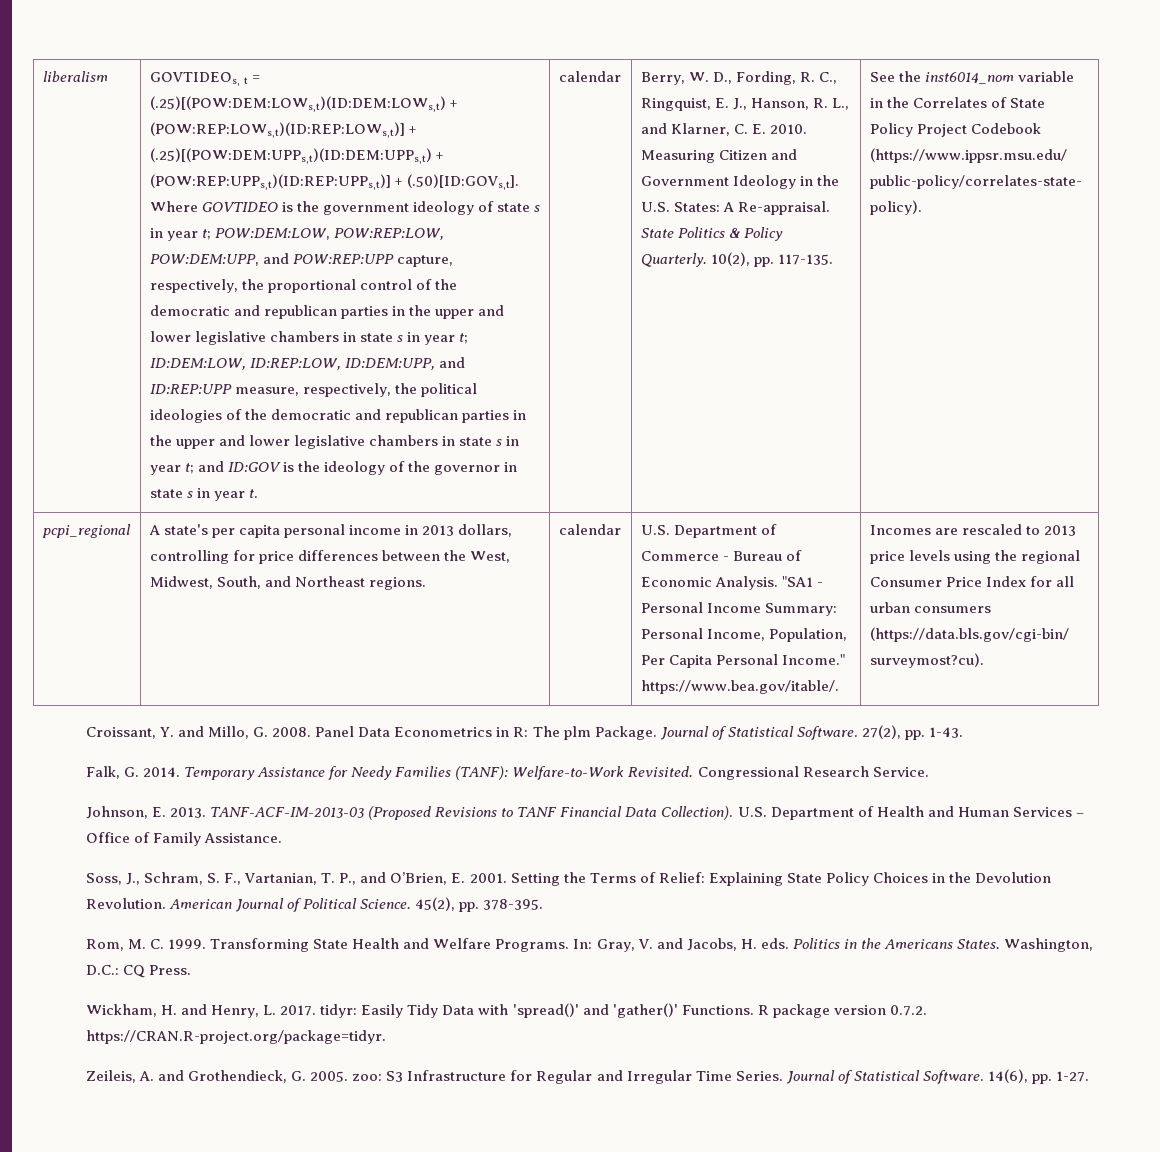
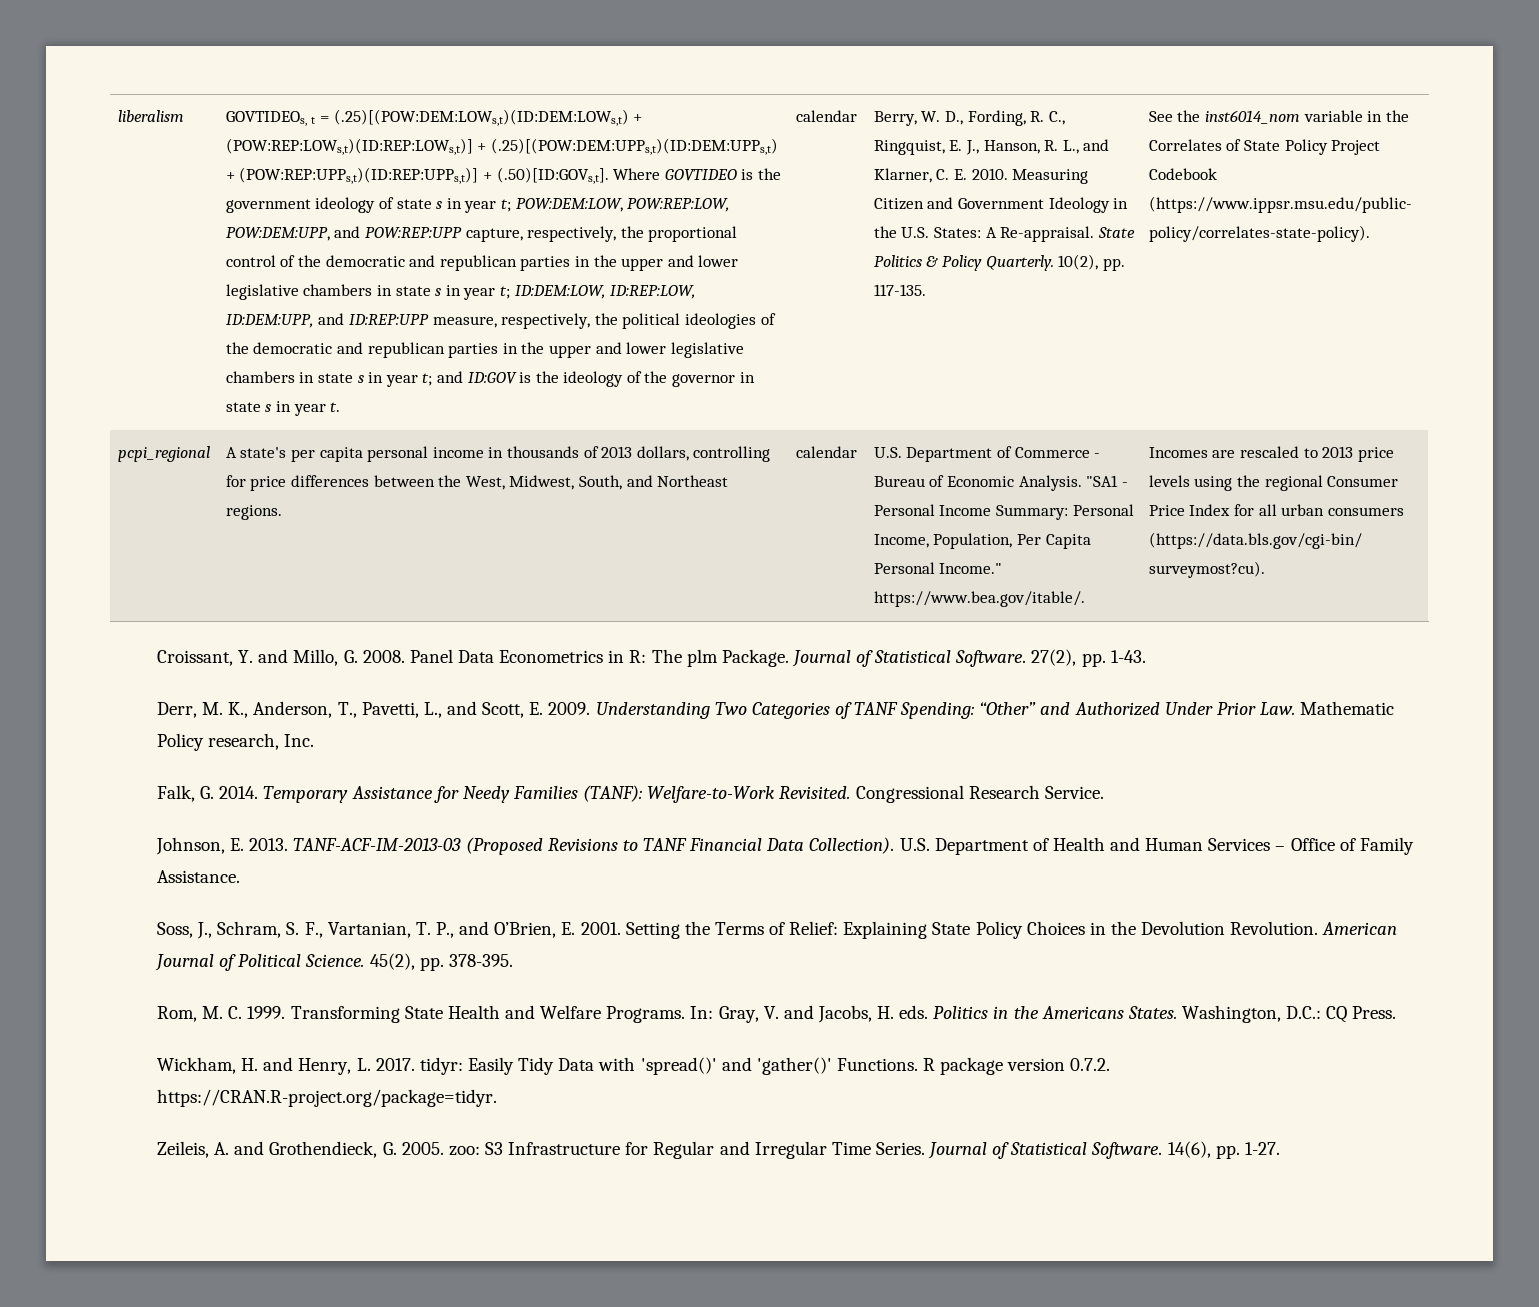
(418, 530) none -> [506,446,599,458] thousands of
(963, 732) none -> [157,701,1395,719] [157,733,315,751] // Derr, M. K., Anderson, T., Pavetti, L., and Scott, E. 2009. Understanding Two Categories of TANF Spending: “Other” and Authorized Under Prior Law. Mathematic Policy research, Inc.

